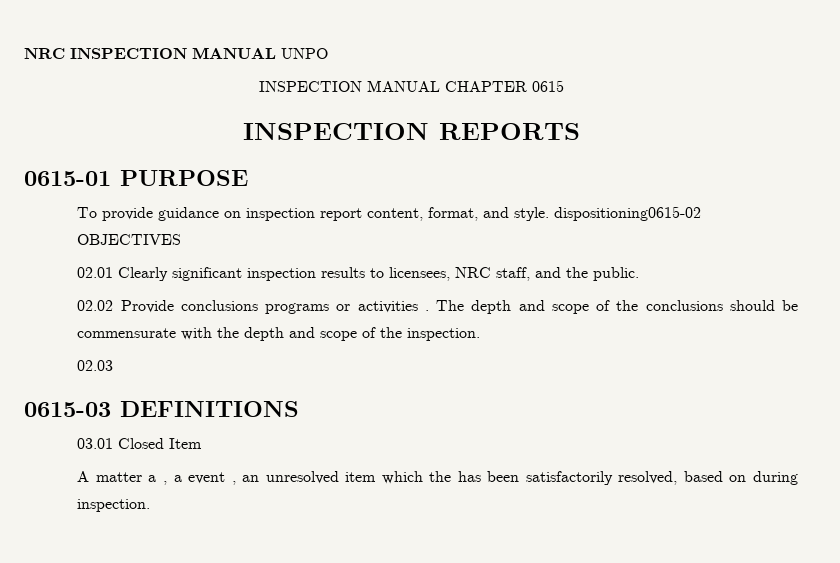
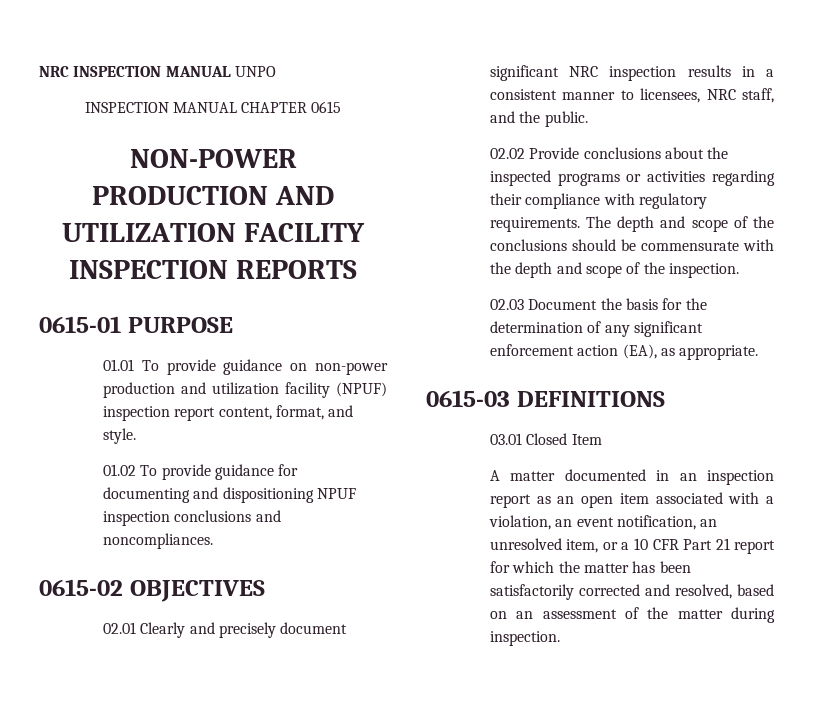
(564, 86) none -> [129,149,297,168] [92,186,334,205] [62,223,365,242] NON-POWER PRODUCTION AND UTILIZATION FACILITY
(248, 178) none -> [102,359,134,371] 01.01
(242, 214) none -> [314,362,388,375] [102,382,388,398] non-power production and utilization facility (NPUF)
[554,206,702,221] [77,234,182,245] [77,267,366,281] dispositioning0615-02 OBJECTIVES // 02.01 Clearly significant inspection results -> [102,464,299,480] [102,487,356,503] [102,510,281,526] [102,533,213,549] [39,579,265,602] [102,622,348,638] [489,65,774,81] [489,89,616,100] // 01.02 To provide guidance for documenting and dispositioning NPUF inspection conclusions and noncompliances. // 0615-02 OBJECTIVES // 02.01 Clearly and precisely document significant NRC inspection results in a consistent manner
[265,301,429,314] programs or activities . -> [664,147,729,159] [489,170,775,186] [489,193,707,209] [489,217,580,232] about the inspected programs or activities regarding their compliance with regulatory requirements.
(114, 365) none -> [528,298,707,310] [489,321,703,337] [489,344,759,360] Document the basis for the determination of any significant enforcement action (EA), as appropriate.
[148,471,377,485] a , a event , an unresolved item -> [564,469,774,485] [489,492,774,508] [488,515,718,530] [489,538,775,554] [489,561,510,573] documented in an inspection report as an open item associated with a violation, an event notification, an unresolved item, or a 10 CFR Part 21 report for
(452, 476) none -> [583,563,629,573] matter
(613, 478) none -> [578,584,670,596] corrected and
(747, 478) none -> [516,607,723,619] an assessment of the matter

